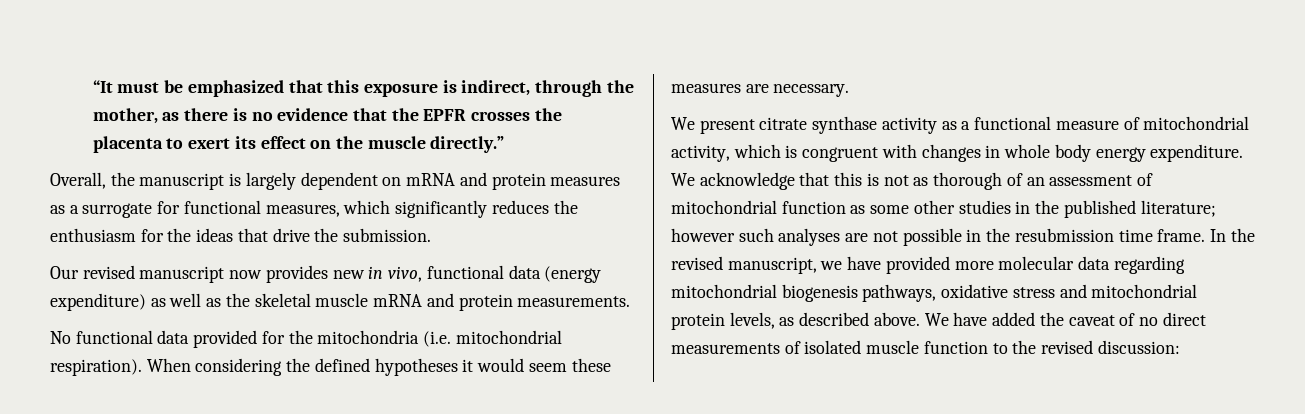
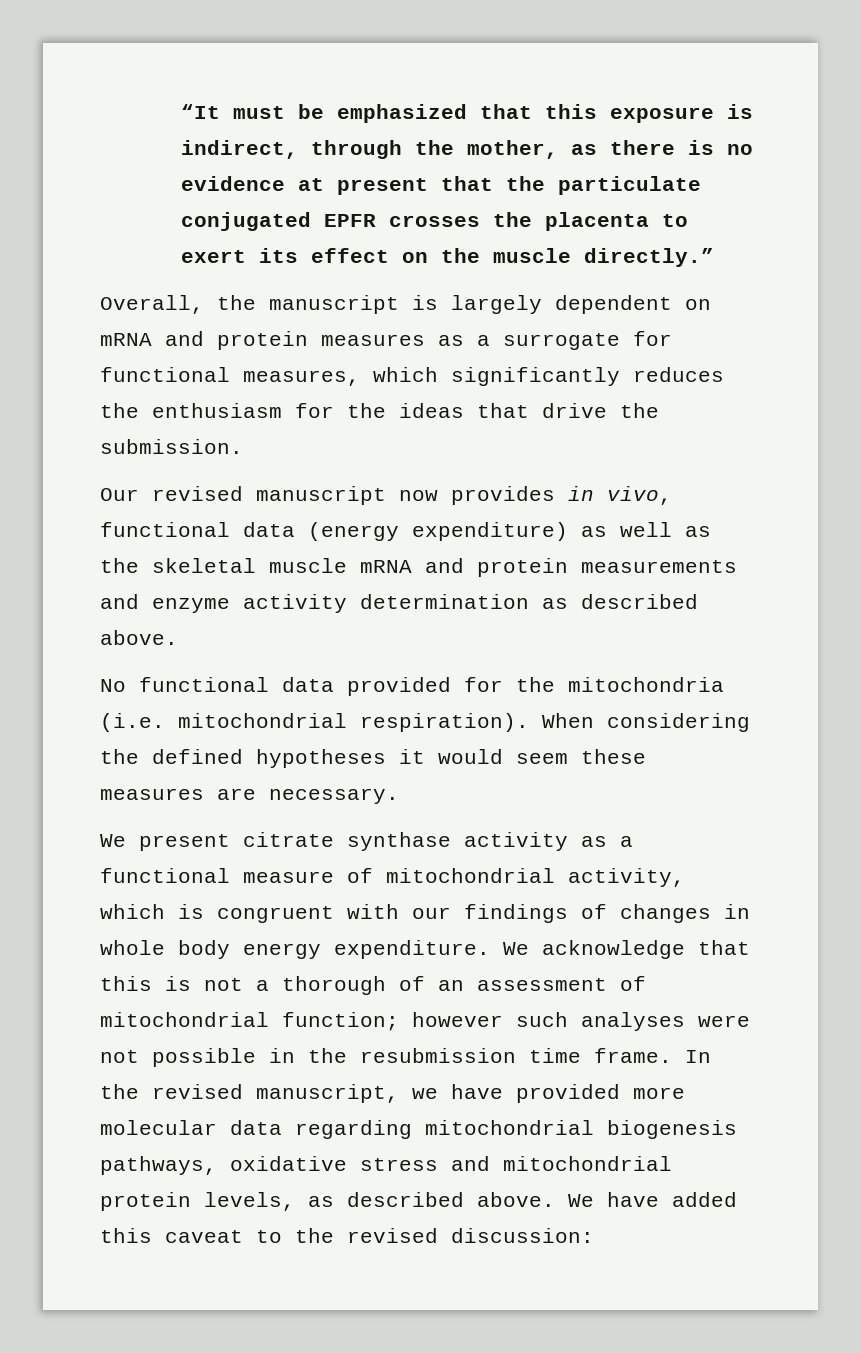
[352,108,419,121] that the -> [297,176,701,195] [180,212,311,231] at present that the particulate conjugated
[332,270,365,279] new -> (555, 495) none
[517,296,631,307] measurements. -> [581,560,737,573] [100,594,698,613] [100,630,178,645] measurements and enzyme activity determination as described above.
(917, 151) none -> [412,904,607,923] our findings of
[913,177,929,186] as -> [256,980,269,991] a
[781,200,1216,218] function as some other studies in the published literature; -> [282,1012,399,1031] function;
[845,233,869,242] are -> [698,1015,750,1027] were
[1039,312,1206,326] [671,340,988,354] the caveat of no direct measurements of isolated muscle function -> [100,1228,243,1243] this caveat

